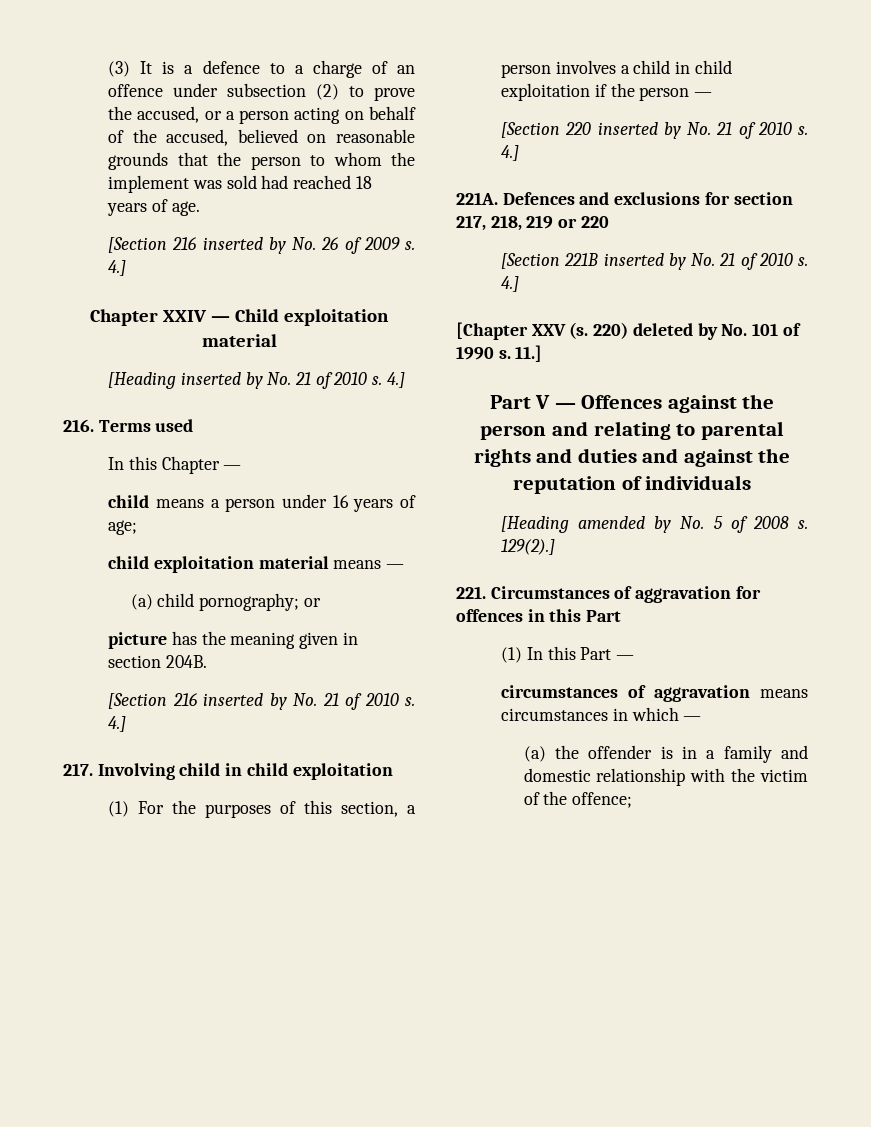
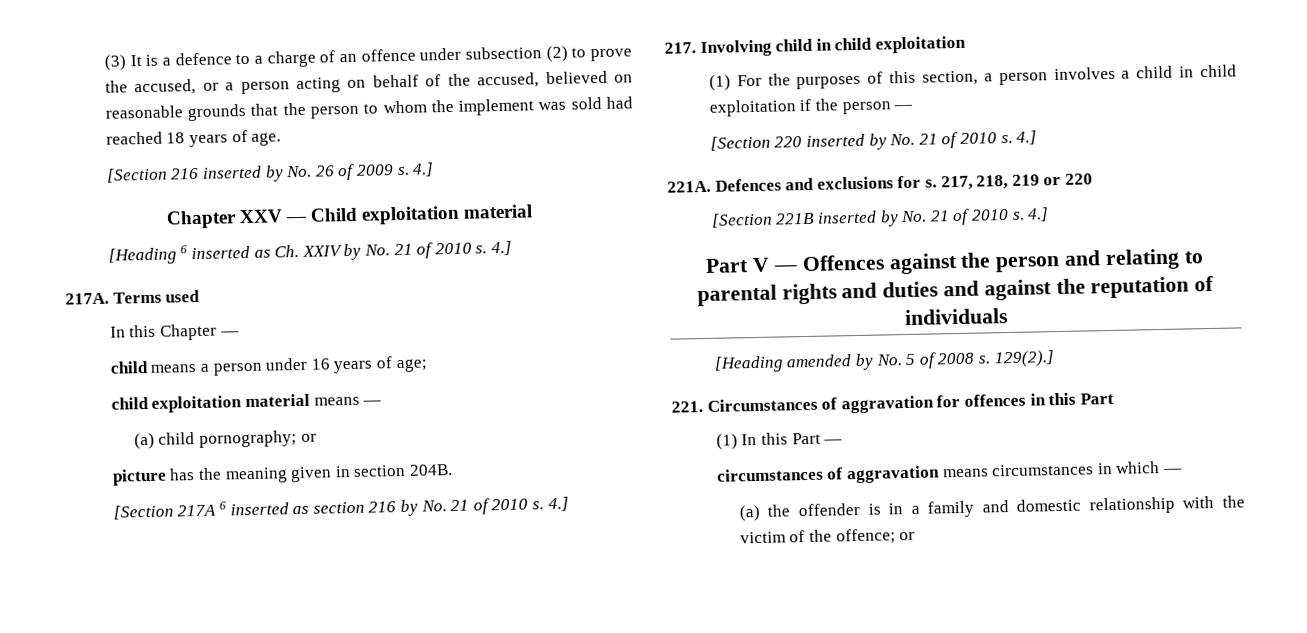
[162,310,207,322] XXIV -> [238,209,283,224] XXV
[180,372,405,389] [63,419,94,432] inserted by No. 21 of 2010 s. 4.] // 216. -> [180,240,512,261] [65,292,109,305] 6 inserted as Ch. XXIV by No. 21 of 2010 s. 4.] // 217A.
[172,693,264,706] 216 inserted -> [177,501,397,517] 217A 6 inserted as section 216
[733,192,793,205] section -> [924,179,937,188] s.
[456,322,801,340] [456,345,543,362] // [Chapter XXV (s. 220) deleted by No. 101 of 1990 s. 11.] -> (1050, 214) none
(633, 800) none -> [899,531,916,541] or

